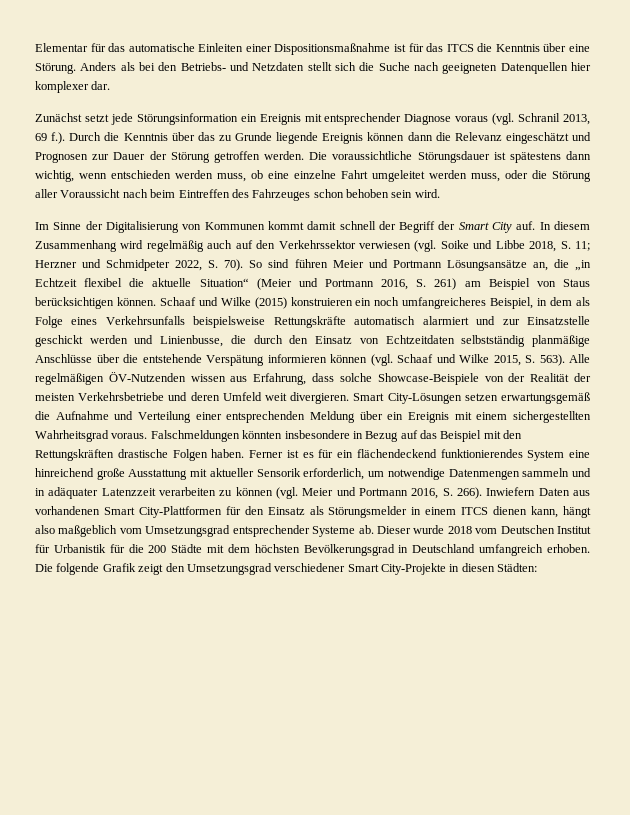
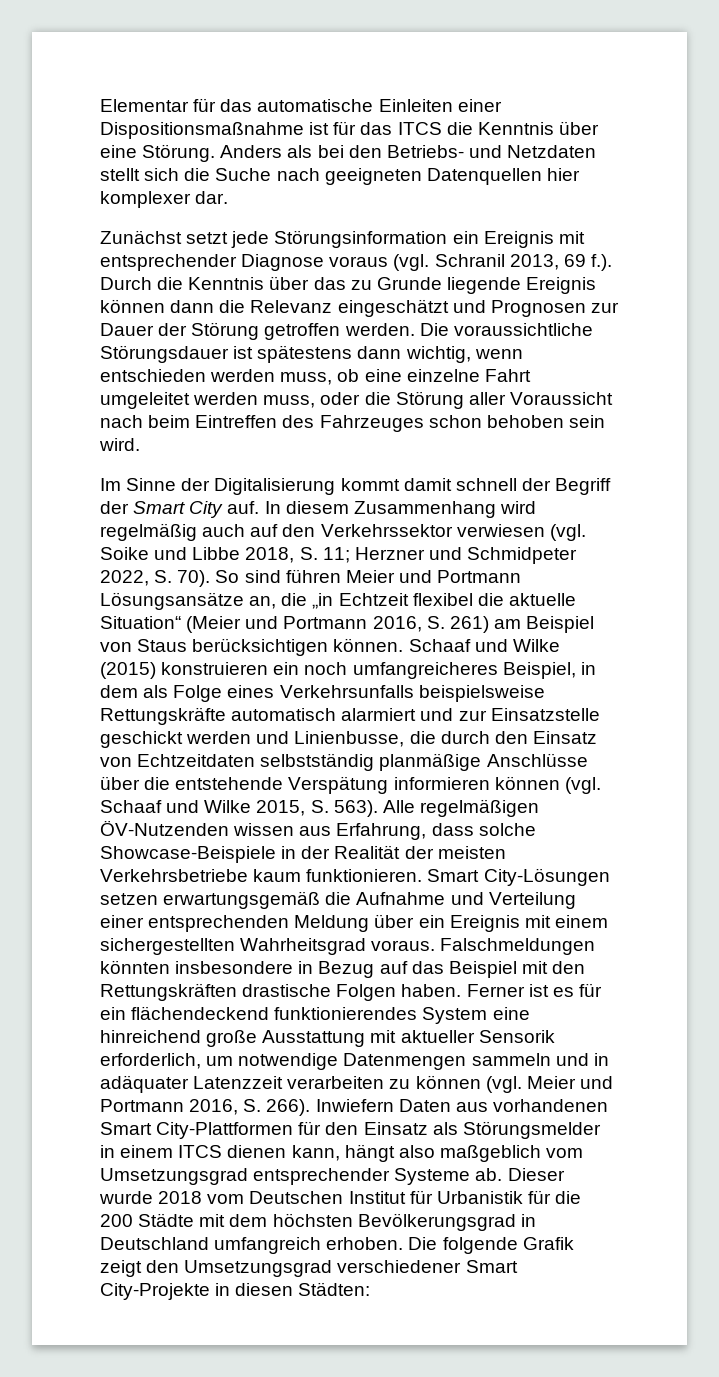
[182,222,265,230] von Kommunen -> (336, 486) none
[484,376,504,382] von -> [281,846,297,859] in
[168,392,350,404] und deren Umfeld weit divergieren. -> [253,869,423,882] kaum funktionieren.

